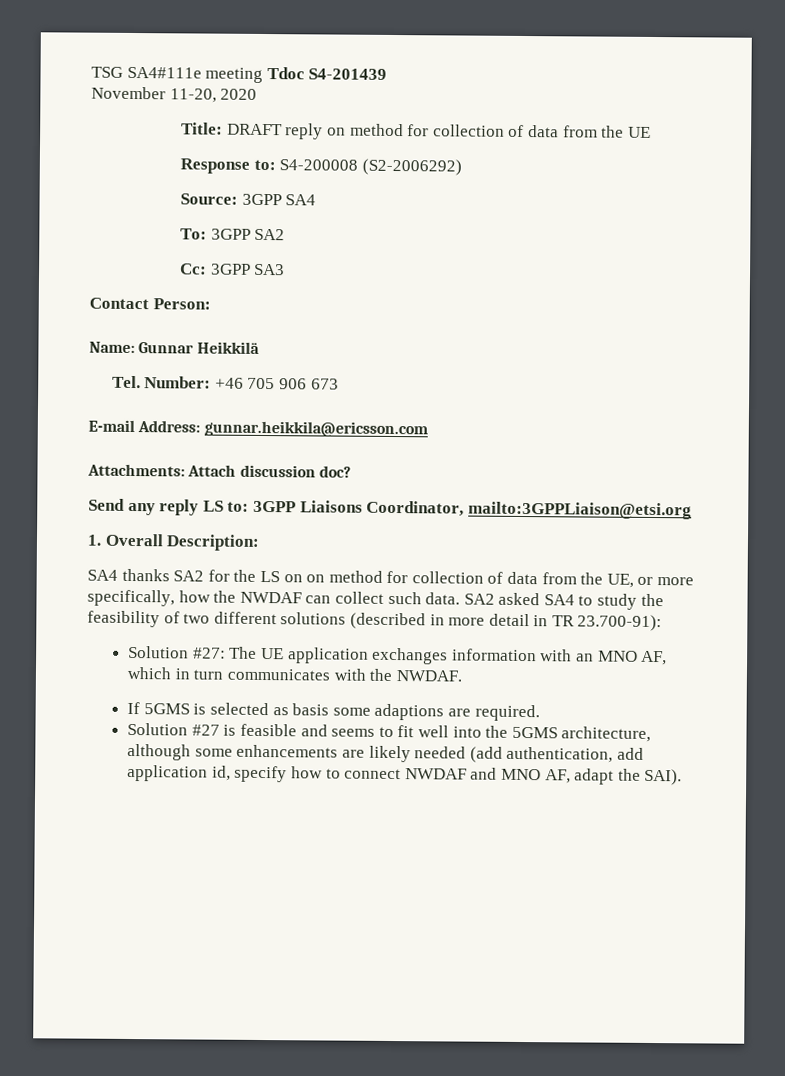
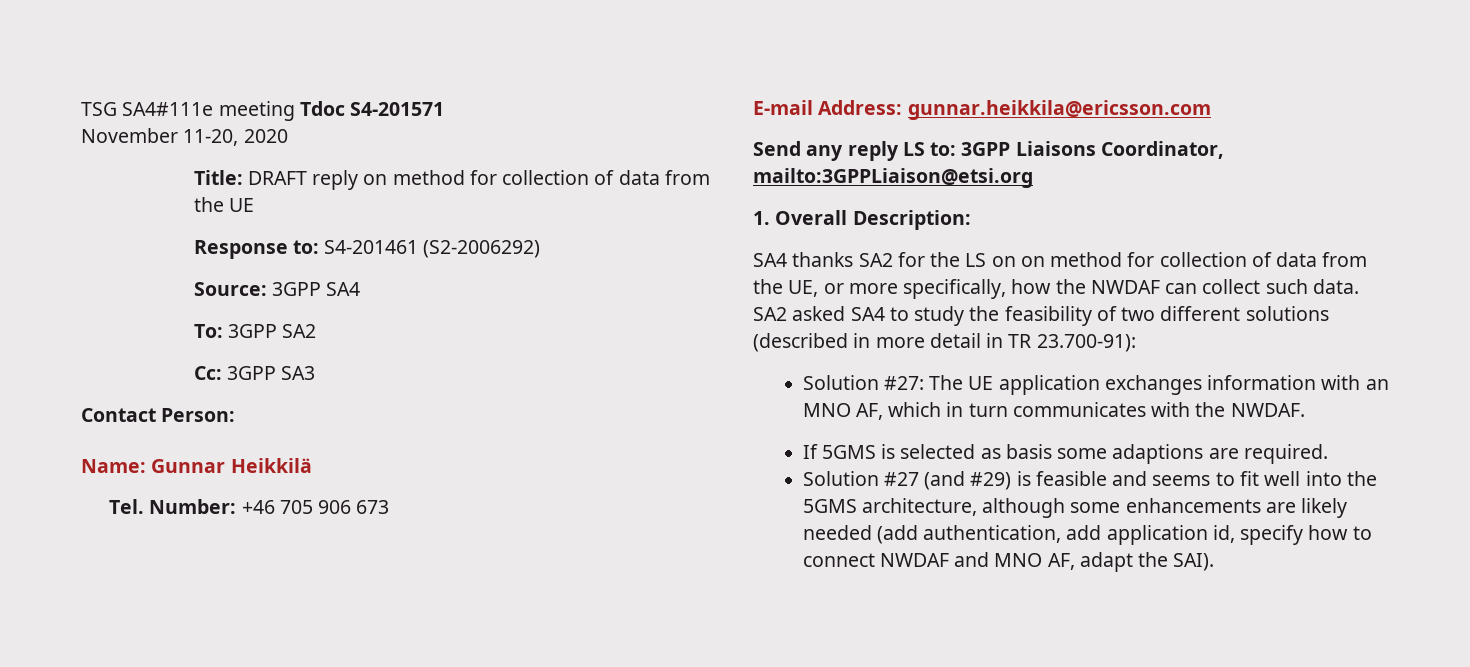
[308,68,388,80] S4-201439 -> [350,102,445,116] S4-201571
[279,159,359,171] S4-200008 -> [324,240,419,254] S4-201461
[87,463,351,478] // Attachments: Attach discussion doc? -> (1211, 110) none
(220, 730) none -> [924,471,1012,490] (and #29)

